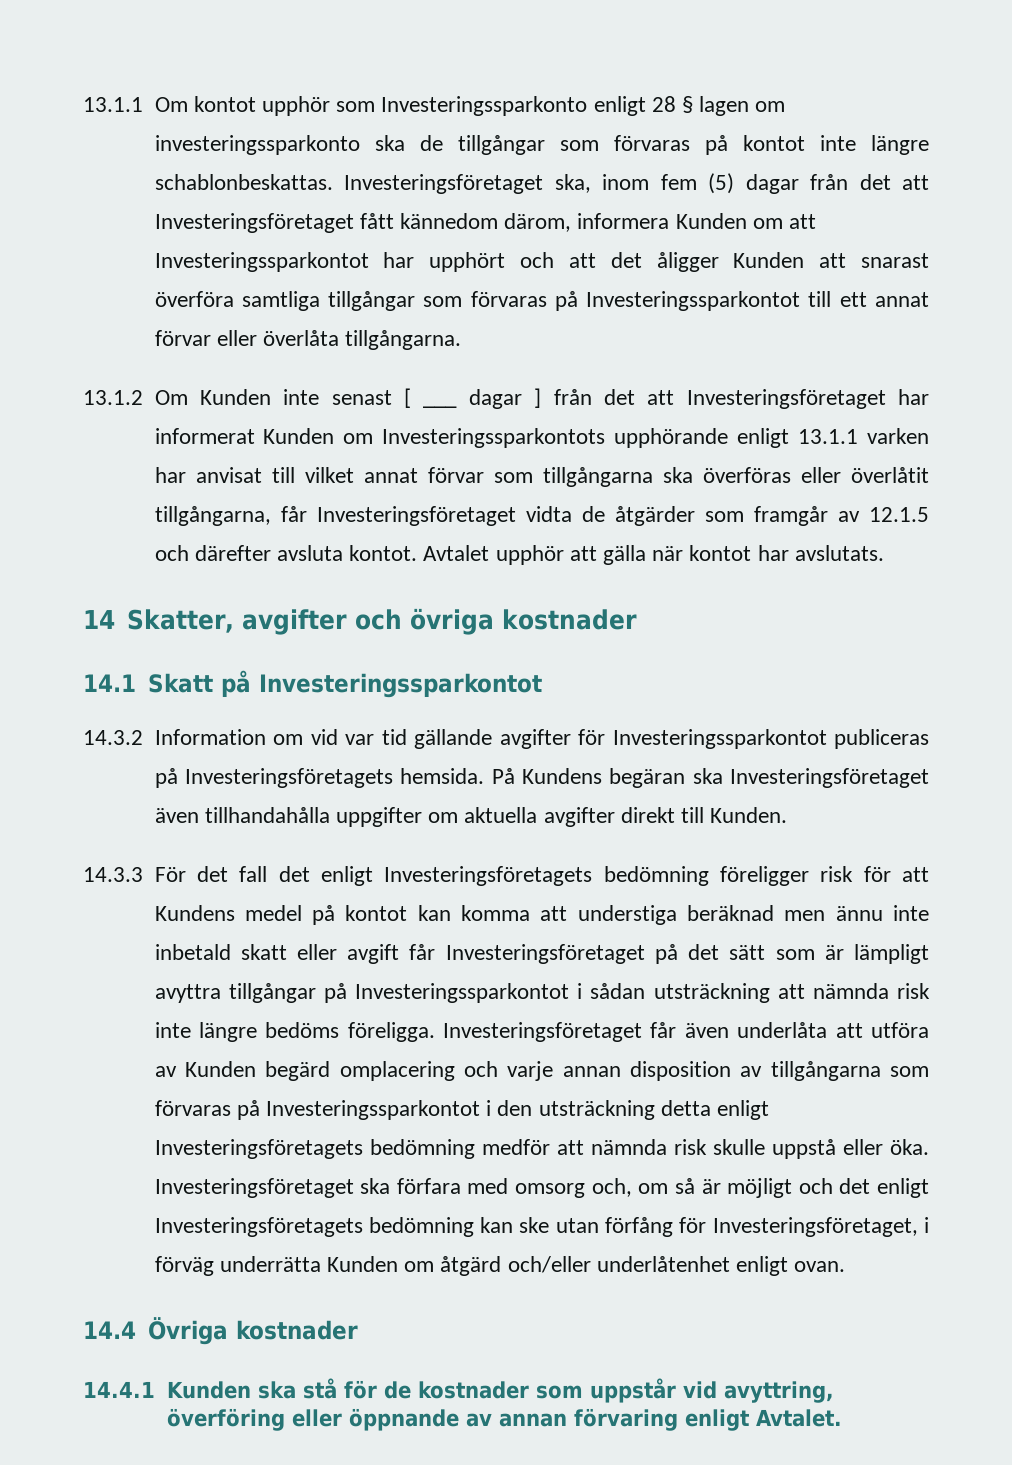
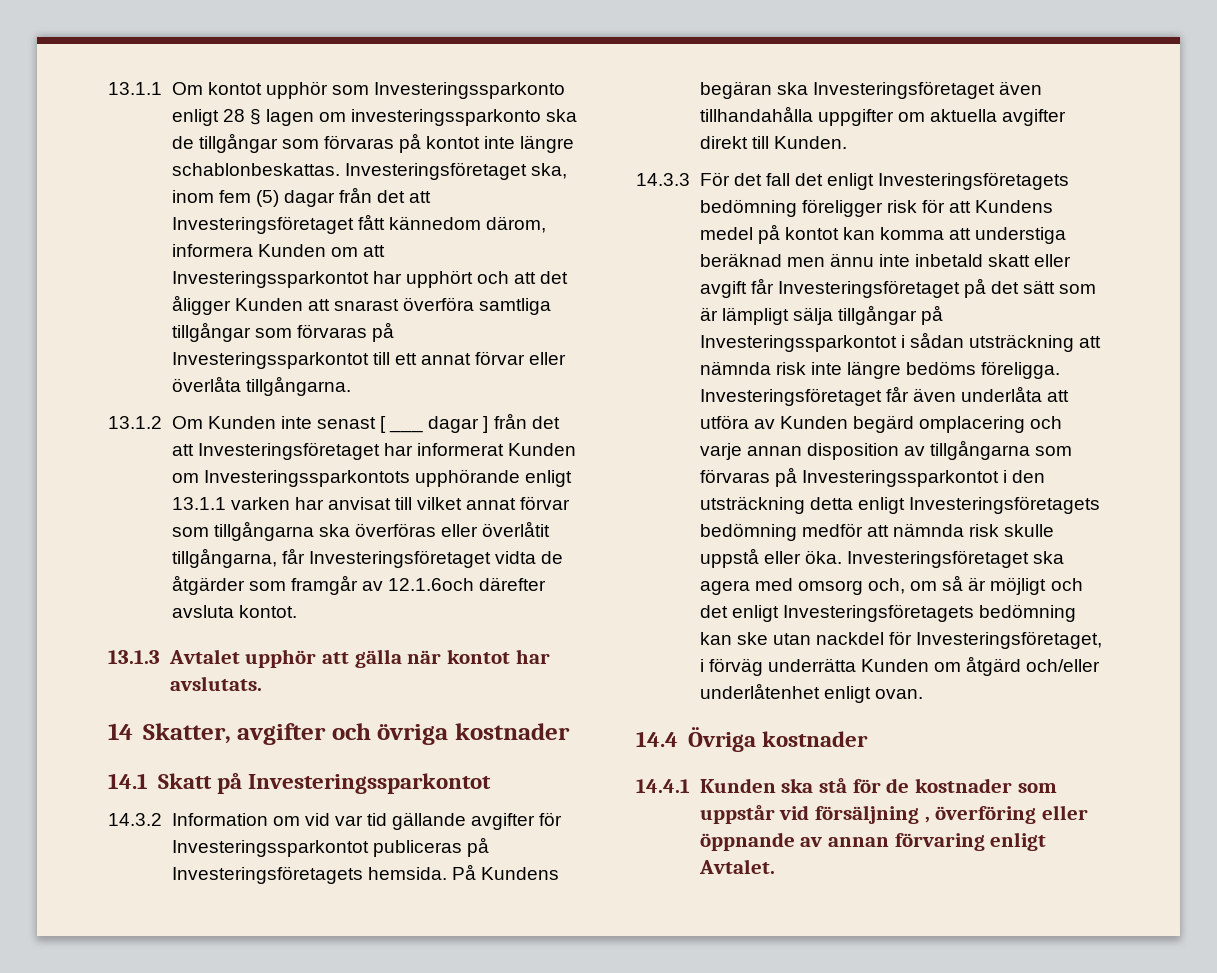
[868,507,929,522] [154,545,189,561] 12.1.5 och -> [388,578,475,591] 12.1.6och
(418, 553) none -> [108,650,160,664] // 13.1.3
[154,984,221,1003] avyttra -> [792,307,833,325] sälja
[396,1178,461,1194] förfara -> [699,580,750,595] agera
[605,1217,674,1237] förfång -> [815,632,884,645] nackdel
[724,1381,835,1403] avyttring, -> [814,805,930,824] försäljning ,

